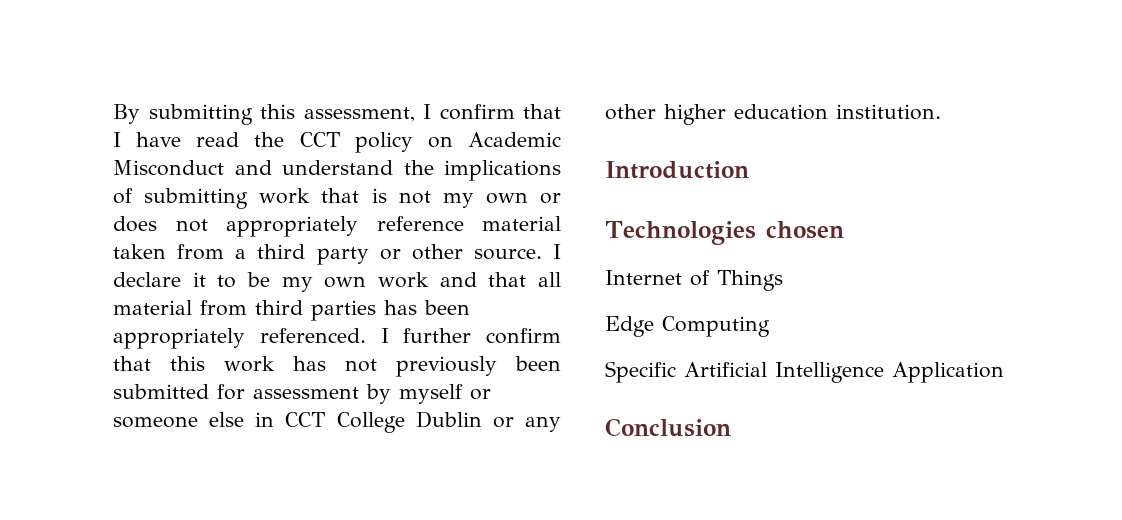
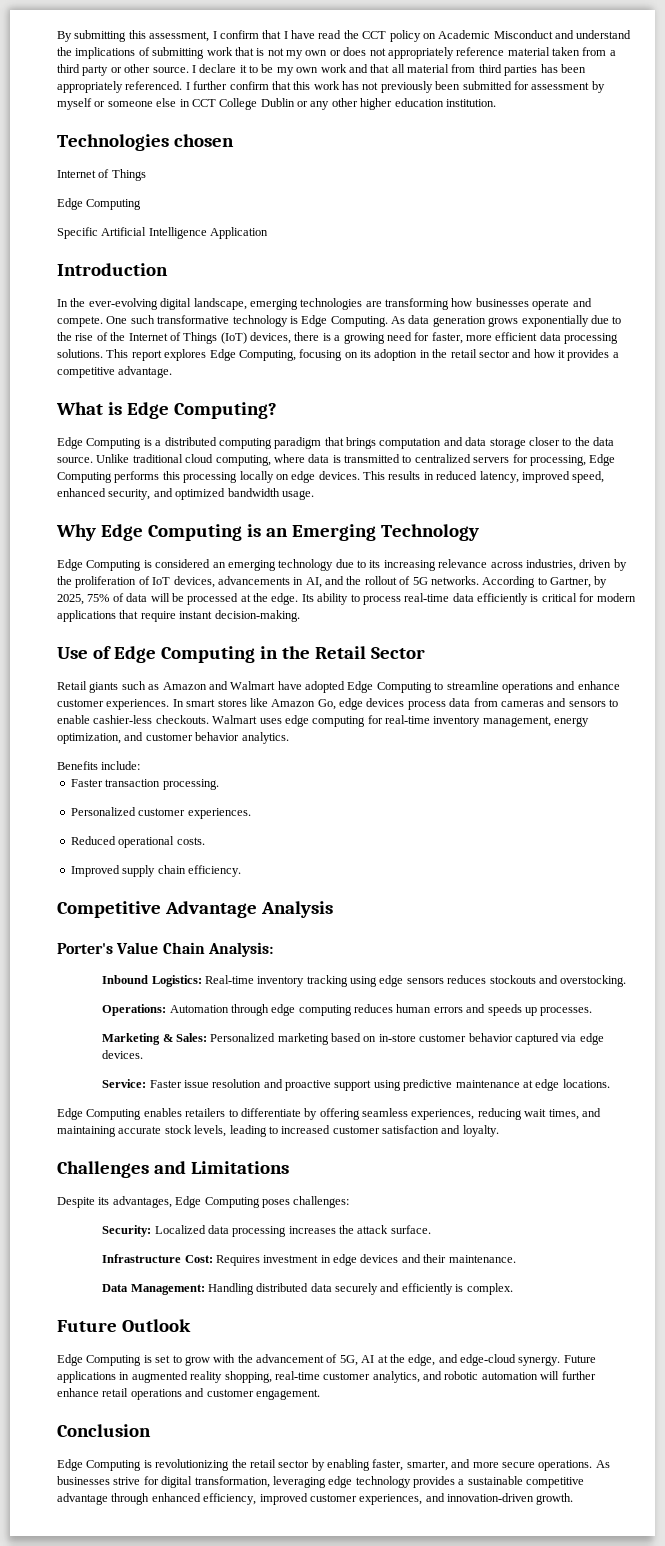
[605,161,749,179] // Introduction -> (496, 103) none
[605,418,731,437] Conclusion -> [57,263,168,276] [57,298,592,310] [57,315,622,327] [57,332,619,344] [57,349,619,361] [57,366,173,378] [56,402,277,419] [57,437,614,449] [57,454,616,466] [57,471,605,483] [57,488,314,500] [56,524,479,541] [57,559,627,571] [57,576,608,588] [57,593,636,605] [57,610,300,622] [57,646,425,663] [57,681,620,693] [57,698,618,710] [57,715,590,727] [57,732,289,744] [57,761,141,770] [70,779,219,790] [70,807,251,819] [70,836,205,848] [70,865,241,877] [57,901,333,918] [57,942,273,957] [102,975,627,987] [102,1004,593,1016] [102,1033,604,1045] [102,1050,144,1059] [102,1079,610,1091] [57,1108,601,1120] [57,1125,499,1137] [57,1161,289,1178] [57,1196,350,1208] [102,1225,431,1237] [102,1254,516,1266] [102,1283,513,1295] [57,1319,191,1332] [57,1354,596,1366] [57,1371,596,1383] [57,1388,320,1400] [57,1424,151,1437] [57,1459,610,1471] [57,1476,585,1488] [57,1493,574,1505] Introduction // In the ever-evolving digital landscape, emerging technologies are transforming how businesses operate and compete. One such transformative technology is Edge Computing. As data generation grows exponentially due to the rise of the Internet of Things (IoT) devices, there is a growing need for faster, more efficient data processing solutions. This report explores Edge Computing, focusing on its adoption in the retail sector and how it provides a competitive advantage. // What is Edge Computing? // Edge Computing is a distributed computing paradigm that brings computation and data storage closer to the data source. Unlike traditional cloud computing, where data is transmitted to centralized servers for processing, Edge Computing performs this processing locally on edge devices. This results in reduced latency, improved speed, enhanced security, and optimized bandwidth usage. // Why Edge Computing is an Emerging Technology // Edge Computing is considered an emerging technology due to its increasing relevance across industries, driven by the proliferation of IoT devices, advancements in AI, and the rollout of 5G networks. According to Gartner, by 2025, 75% of data will be processed at the edge. Its ability to process real-time data efficiently is critical for modern applications that require instant decision-making. // Use of Edge Computing in the Retail Sector // Retail giants such as Amazon and Walmart have adopted Edge Computing to streamline operations and enhance customer experiences. In smart stores like Amazon Go, edge devices process data from cameras and sensors to enable cashier-less checkouts. Walmart uses edge computing for real-time inventory management, energy optimization, and customer behavior analytics. // Benefits include: // Faster transaction processing. // Personalized customer experiences. // Reduced operational costs. // Improved supply chain efficiency. // Competitive Advantage Analysis // Porter's Value Chain Analysis: // Inbound Logistics: Real-time inventory tracking using edge sensors reduces stockouts and overstocking. // Operations: Automation through edge computing reduces human errors and speeds up processes. // Marketing & Sales: Personalized marketing based on in-store customer behavior captured via edge devices. // Service: Faster issue resolution and proactive support using predictive maintenance at edge locations. // Edge Computing enables retailers to differentiate by offering seamless experiences, reducing wait times, and maintaining accurate stock levels, leading to increased customer satisfaction and loyalty. // Challenges and Limitations // Despite its advantages, Edge Computing poses challenges: // Security: Localized data processing increases the attack surface. // Infrastructure Cost: Requires investment in edge devices and their maintenance. // Data Management: Handling distributed data securely and efficiently is complex. // Future Outlook // Edge Computing is set to grow with the advancement of 5G, AI at the edge, and edge-cloud synergy. Future applications in augmented reality shopping, real-time customer analytics, and robotic automation will further enhance retail operations and customer engagement. // Conclusion // Edge Computing is revolutionizing the retail sector by enabling faster, smarter, and more secure operations. As businesses strive for digital transformation, leveraging edge technology provides a sustainable competitive advantage through enhanced efficiency, improved customer experiences, and innovation-driven growth.

